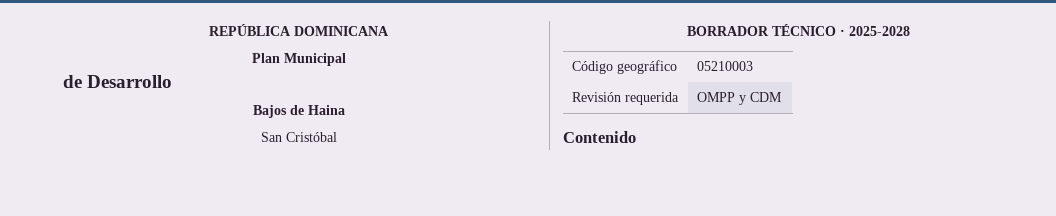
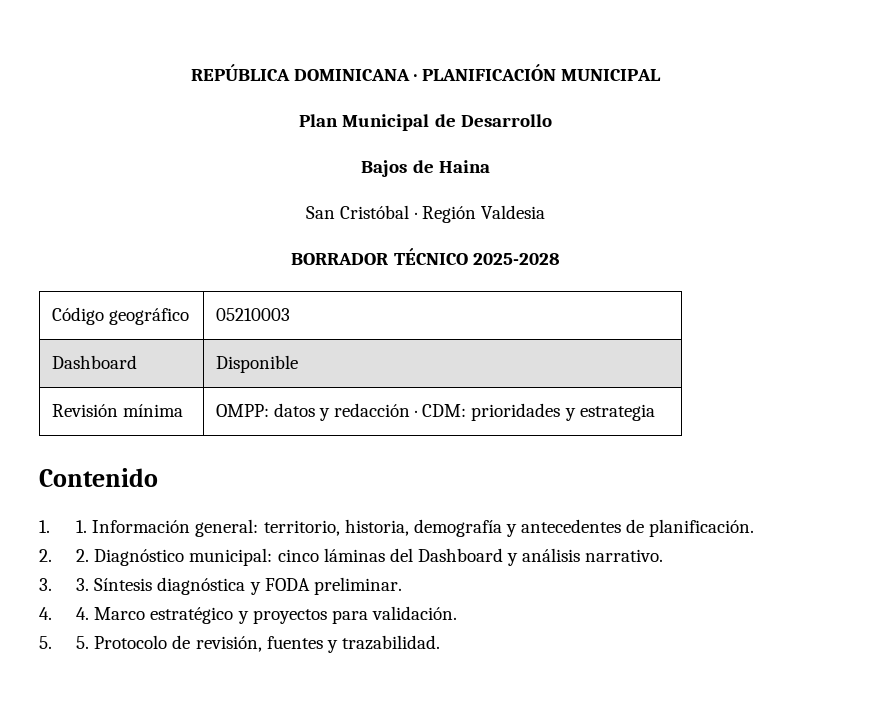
(389, 31) none -> [414,64,662,81] · PLANIFICACIÓN MUNICIPAL
(346, 59) // -> (430, 122) none
(337, 137) none -> [414,205,545,223] · Región Valdesia
[840,29,845,36] · -> (468, 256) none
(753, 66) none -> [51,355,137,369] [215,355,298,373] // Dashboard | Disponible
[624,92,679,105] [696,92,782,105] [563,131,636,143] requerida | OMPP y CDM // Contenido -> [122,404,183,417] [215,403,655,421] [39,468,158,487] [39,519,755,537] [39,548,664,566] [39,577,402,595] [39,606,457,624] [39,635,440,653] mínima | OMPP: datos y redacción · CDM: prioridades y estrategia // Contenido // 1. 1. Información general: territorio, historia, demografía y antecedentes de planificación. // 2. 2. Diagnóstico municipal: cinco láminas del Dashboard y análisis narrativo. // 3. 3. Síntesis diagnóstica y FODA preliminar. // 4. 4. Marco estratégico y proyectos para validación. // 5. 5. Protocolo de revisión, fuentes y trazabilidad.

